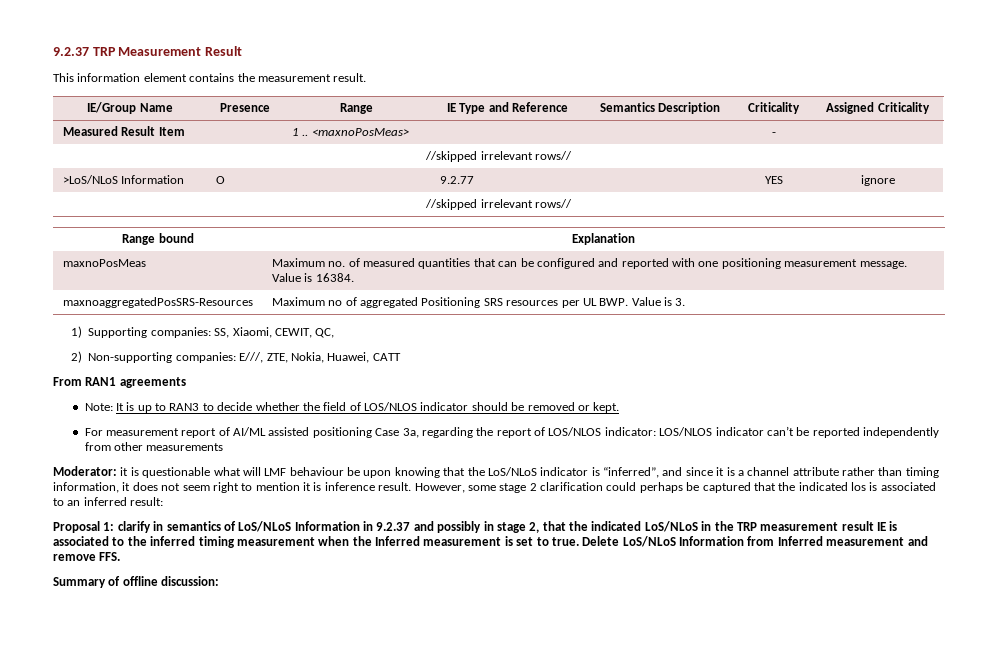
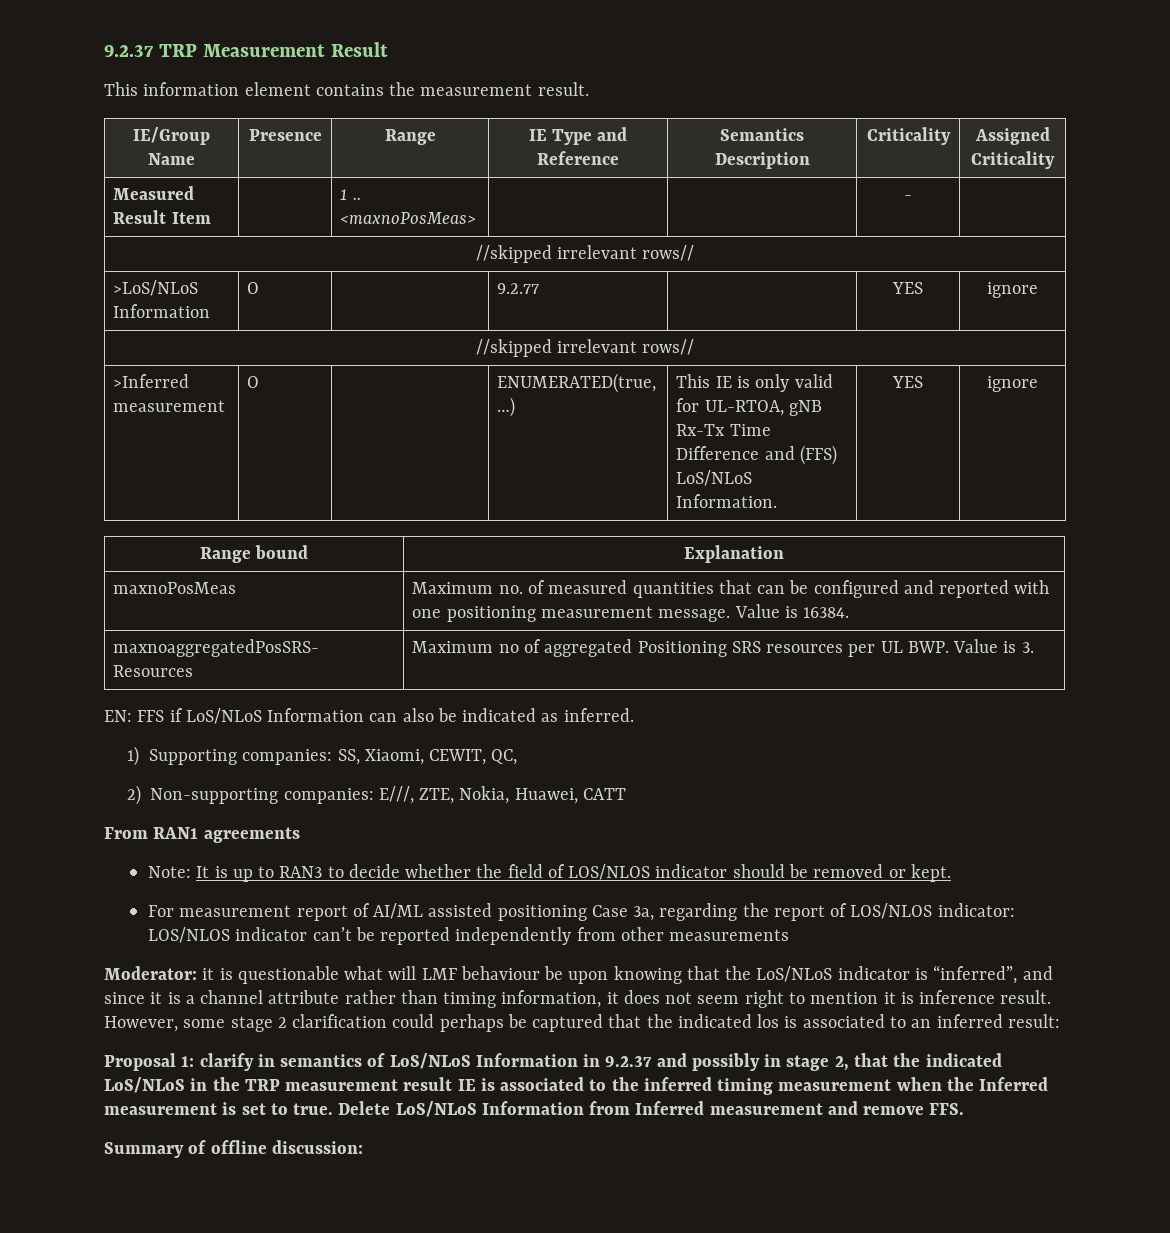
(572, 203) none -> [113,374,190,388] [113,400,226,412] [247,376,260,388] [497,373,657,393] [497,397,516,417] [676,374,833,392] [676,398,823,416] [676,424,771,436] [676,445,838,465] [676,470,753,486] [676,494,778,508] [892,376,923,388] [987,376,1038,392] // >Inferred measurement | O | | ENUMERATED(true, …) | This IE is only valid for UL-RTOA, gNB Rx-Tx Time Difference and (FFS) LoS/NLoS Information. | YES | ignore
(686, 302) none -> [104,708,634,724] // EN: FFS if LoS/NLoS Information can also be indicated as inferred.

